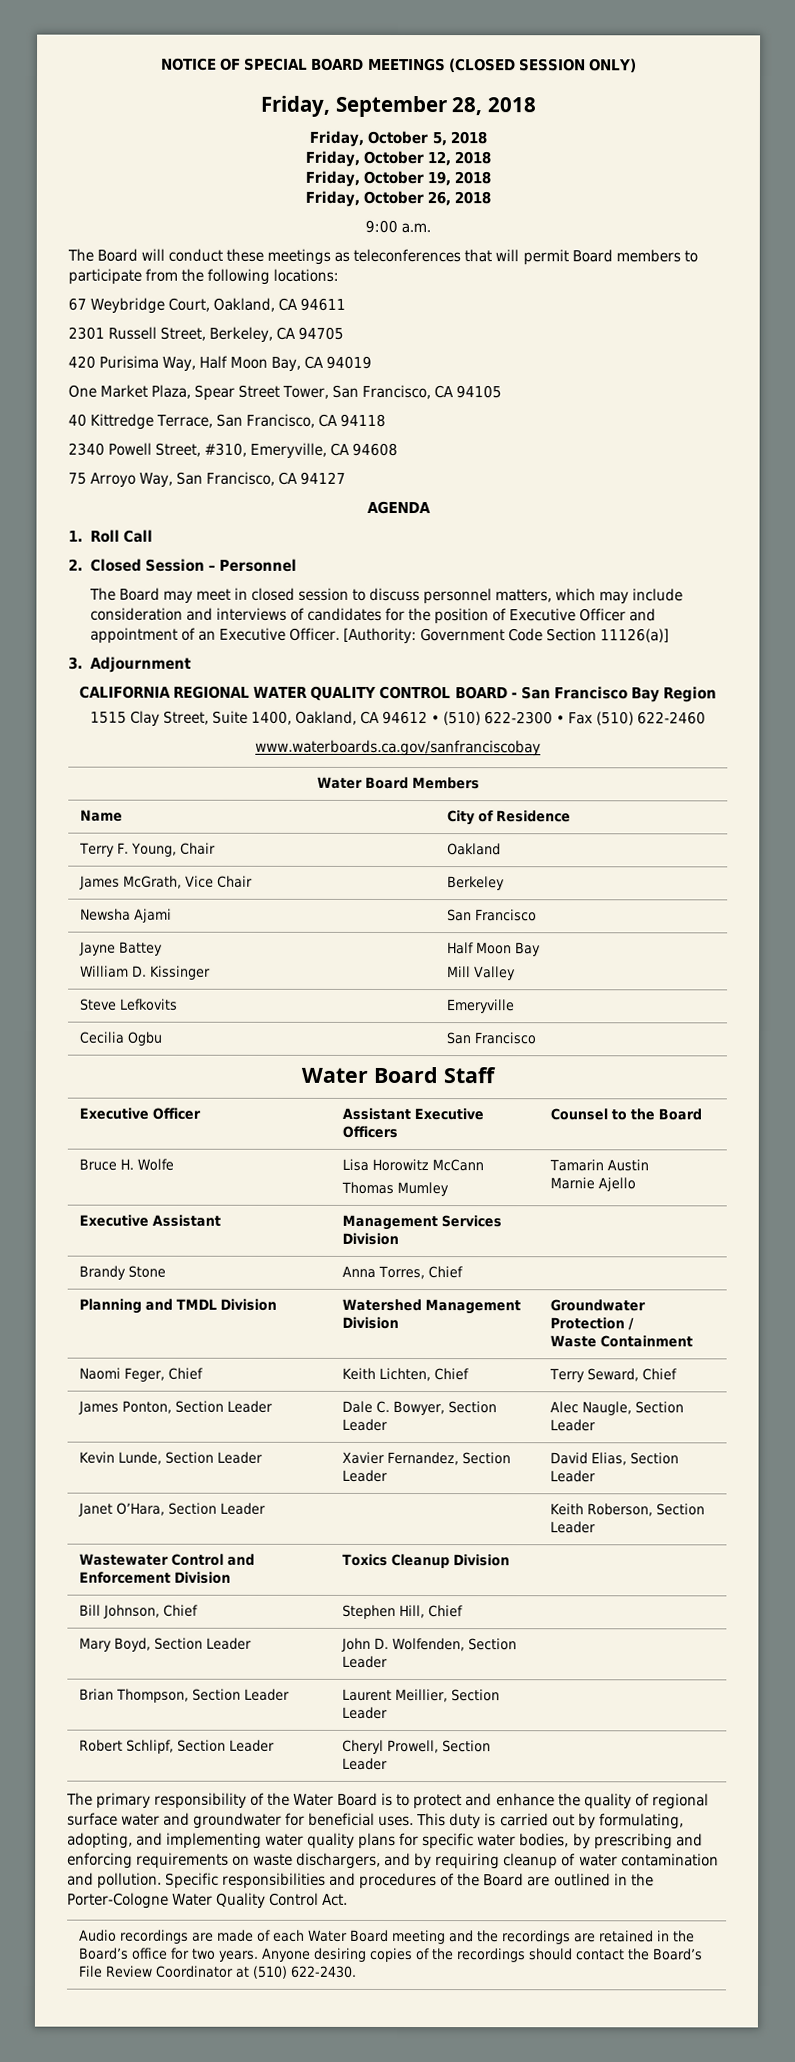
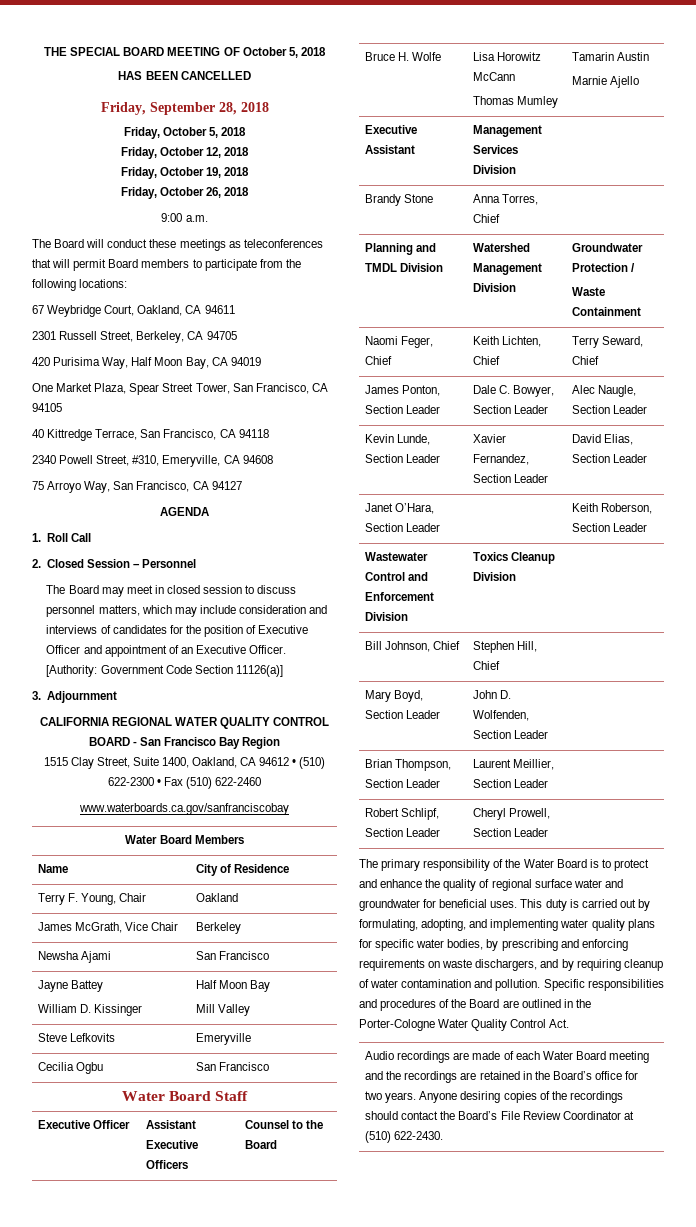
[161,57,637,73] NOTICE OF SPECIAL BOARD MEETINGS (CLOSED SESSION ONLY) -> [44,47,326,58] [118,71,251,80] THE SPECIAL BOARD MEETING OF October 5, 2018 // HAS BEEN CANCELLED

